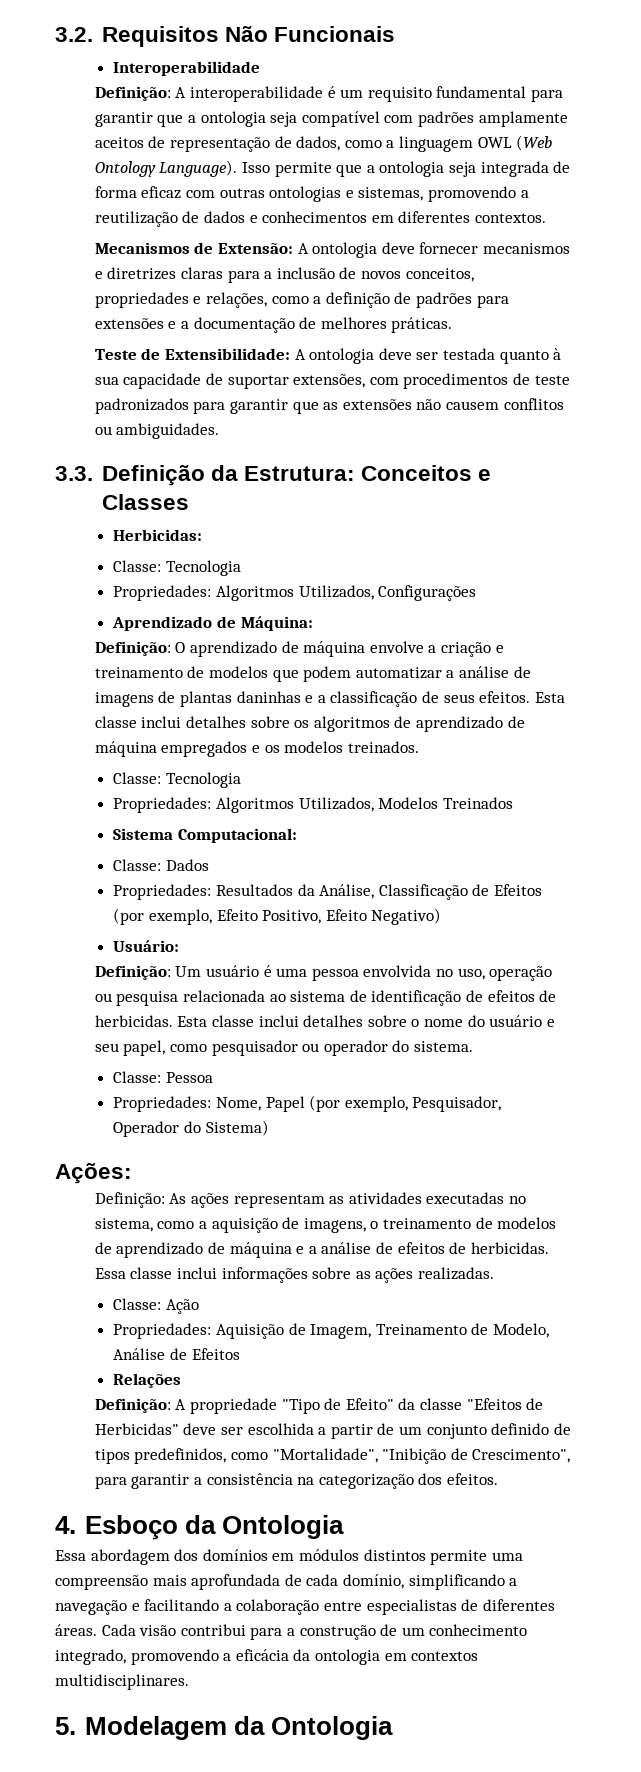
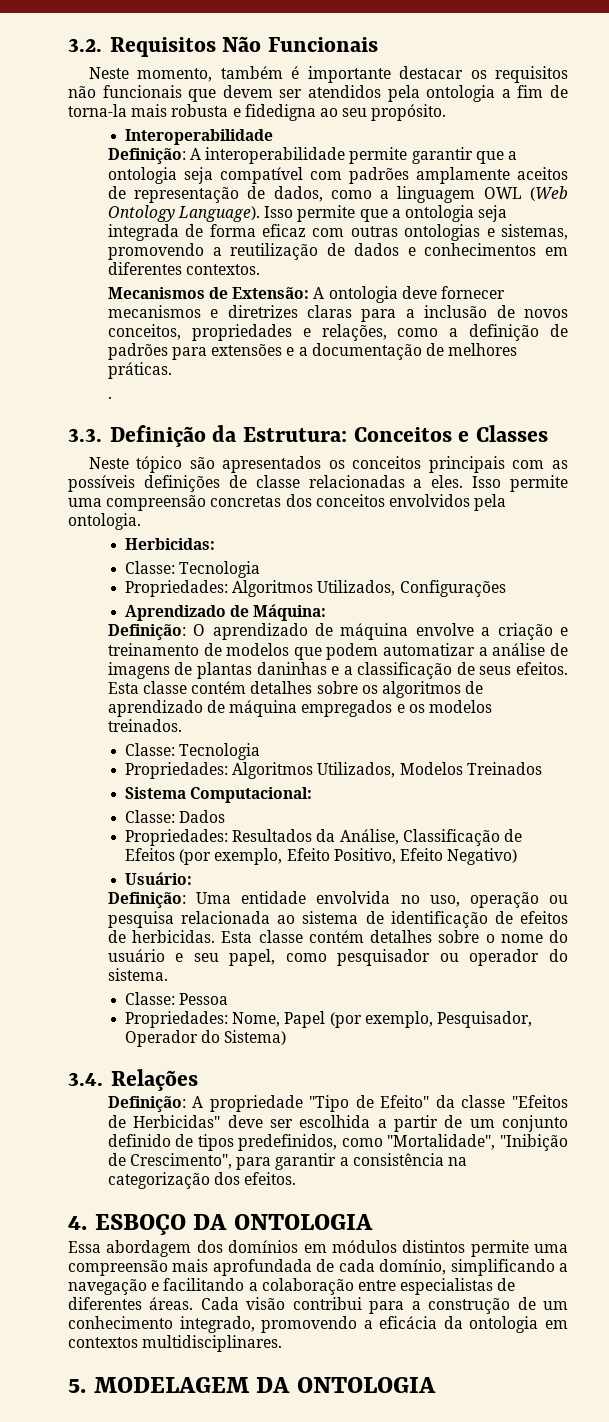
(395, 34) none -> [88,66,568,83] [68,85,569,102] [68,104,447,121] // Neste momento, também é importante destacar os requisitos não funcionais que devem ser atendidos pela ontologia a fim de torna-la mais robusta e fidedigna ao seu propósito.
[327,86,563,102] é um requisito fundamental para -> [349,147,408,164] permite
[94,348,562,364] [94,373,570,389] [94,398,564,414] [94,423,220,439] Teste de Extensibilidade: A ontologia deve ser testada quanto à sua capacidade de suportar extensões, com procedimentos de teste padronizados para garantir que as extensões não causem conflitos ou ambiguidades. -> [107,396,112,399] .
(189, 502) none -> [88,456,569,473] [68,475,568,492] [68,494,507,511] [68,513,141,530] // Neste tópico são apresentados os conceitos principais com as possíveis definições de classe relacionadas a eles. Isso permite uma compreensão concretas dos conceitos envolvidos pela ontologia.
[141,716,182,728] inclui -> [191,681,247,694] contém
[175,965,359,981] Um usuário é uma pessoa -> [196,891,307,904] Uma entidade
[258,1015,299,1027] inclui -> [308,930,364,943] contém
[55,1163,132,1184] [94,1192,526,1208] [94,1217,557,1233] [94,1242,549,1258] [94,1267,494,1283] [113,1298,200,1314] [113,1323,550,1339] [113,1348,240,1360] Ações: // Definição: As ações representam as atividades executadas no sistema, como a aquisição de imagens, o treinamento de modelos de aprendizado de máquina e a análise de efeitos de herbicidas. Essa classe inclui informações sobre as ações realizadas. // Classe: Ação // Propriedades: Aquisição de Imagem, Treinamento de Modelo, Análise de Efeitos // -> [68,1072,103,1086] 3.4.
[84,1515,344,1540] Esboço da Ontologia -> [94,1214,373,1235] ESBOÇO DA ONTOLOGIA
[84,1716,393,1740] Modelagem da Ontologia -> [93,1377,436,1393] MODELAGEM DA ONTOLOGIA

